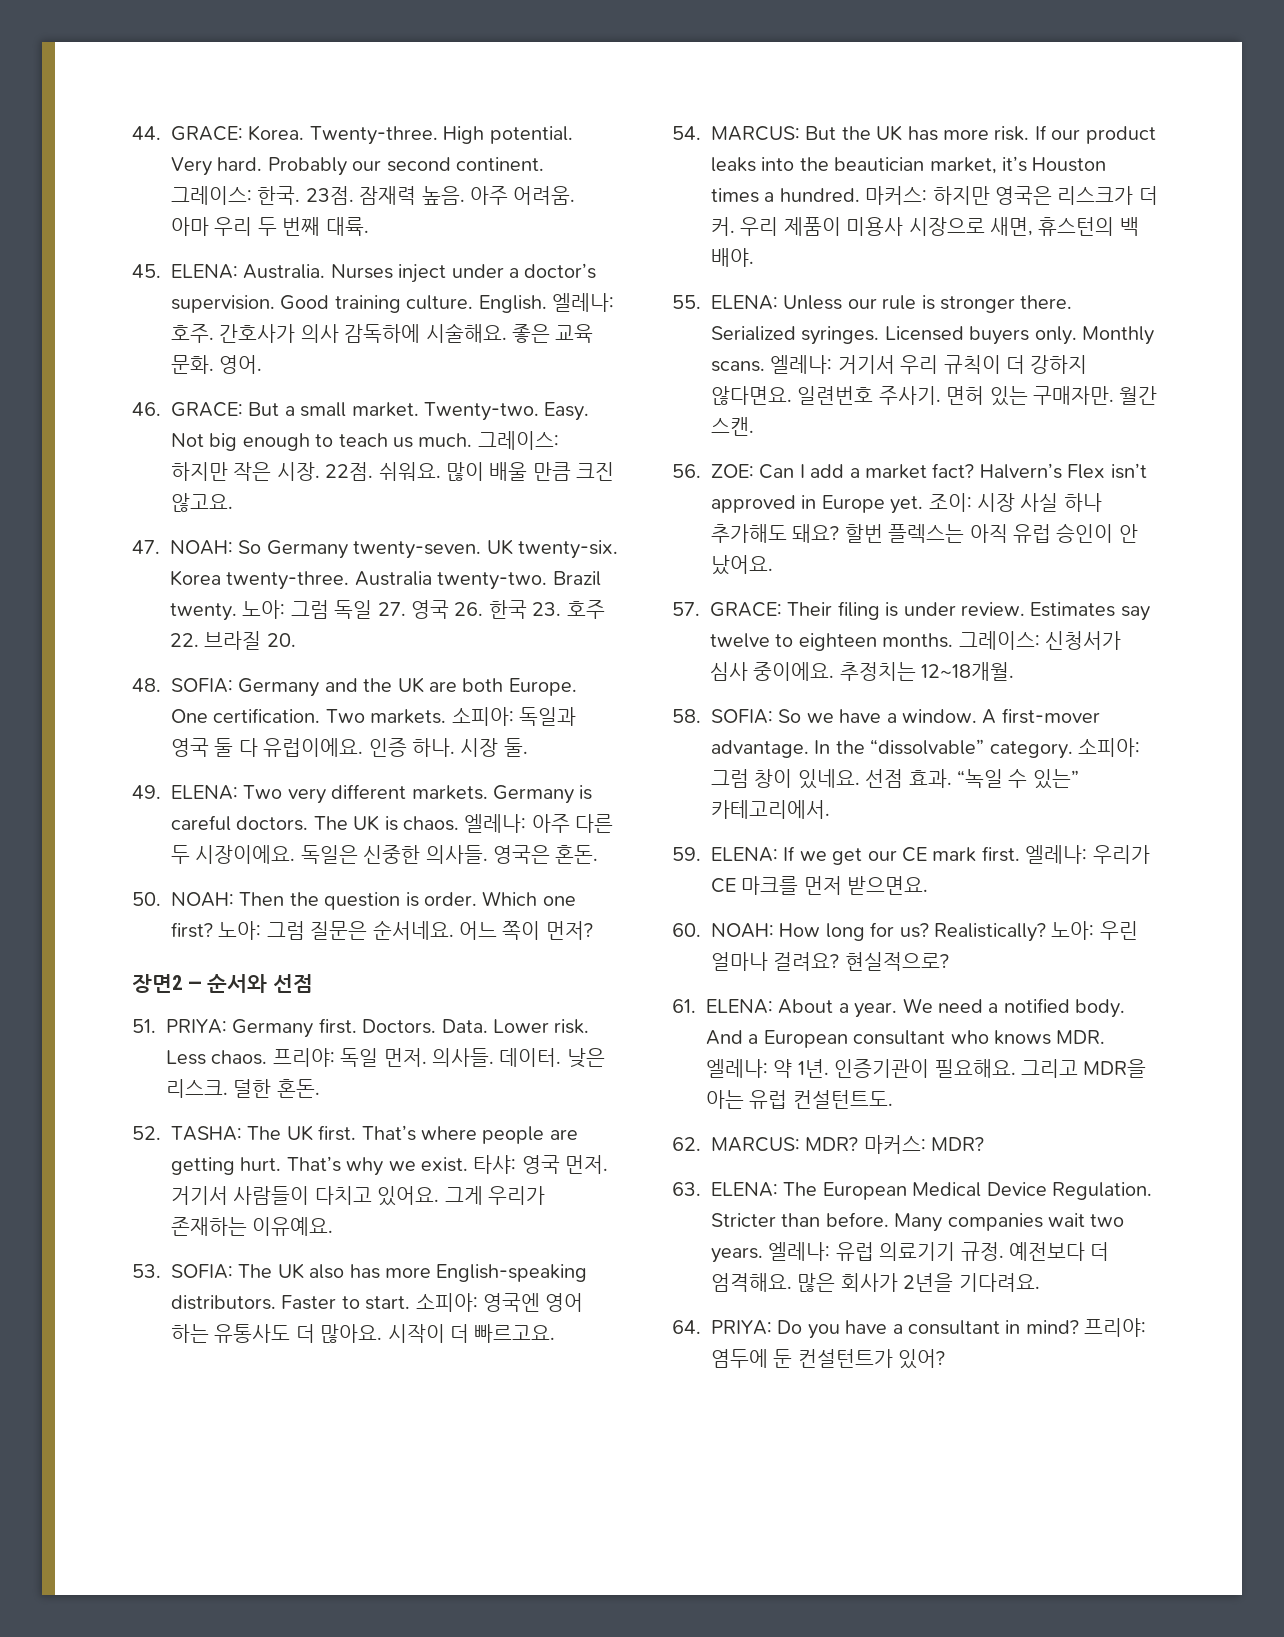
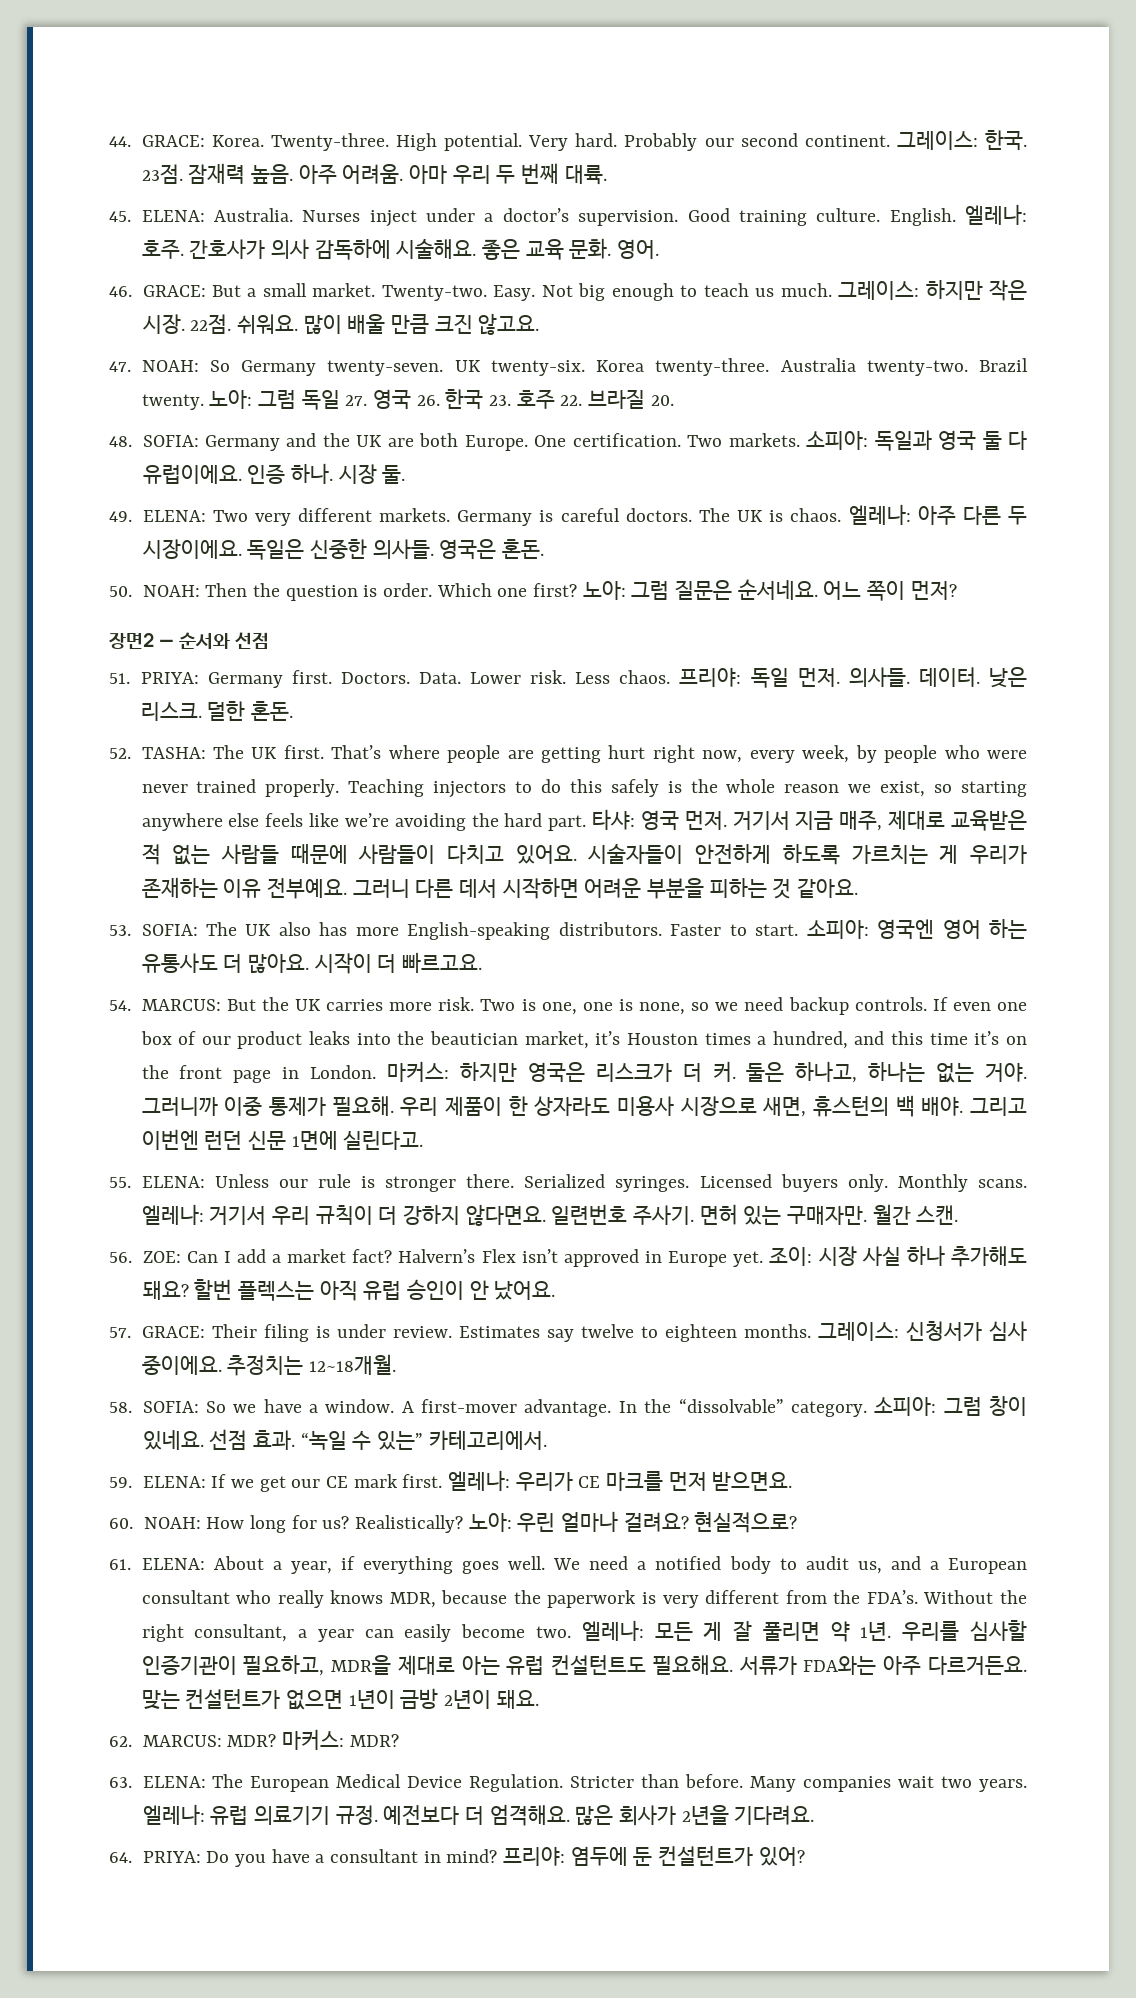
[240,1155,609,1176] [171,1186,545,1206] [171,1217,334,1236] hurt. That’s why we exist. 타샤: 영국 먼저. 거기서 사람들이 다치고 있어요. 그게 우리가 존재하는 이유예요. -> [608,745,1028,763] [141,779,1027,798] [141,809,1027,831] [141,843,1027,865] [141,877,858,899] hurt right now, every week, by people who were never trained properly. Teaching injectors to do this safely is the whole reason we exist, so starting anywhere else feels like we’re avoiding the hard part. 타샤: 영국 먼저. 거기서 지금 매주, 제대로 교육받은 적 없는 사람들 때문에 사람들이 다치고 있어요. 시술자들이 안전하게 하도록 가르치는 게 우리가 존재하는 이유 전부예요. 그러니 다른 데서 시작하면 어려운 부분을 피하는 것 같아요.
[907,126,938,141] has -> [326,999,383,1011] carries
[1034,125,1047,140] If -> [480,997,1027,1015] [140,1031,197,1045] Two is one, one is none, so we need backup controls. If even one box of
[779,188,860,202] hundred. -> [772,1031,1028,1049] [141,1065,377,1083] hundred, and this time it’s on the front page in London.
[740,217,841,236] 우리 제품이 -> [746,1061,1027,1083] [141,1096,611,1116] 둘은 하나고, 하나는 없는 거야. 그러니까 이중 통제가 필요해. 우리 제품이 한 상자라도
(754, 257) none -> [970,1097,1028,1116] [141,1129,424,1150] 그리고 이번엔 런던 신문 1면에 실린다고.
[854,998,1126,1018] [706,1030,1106,1048] [706,1059,1147,1078] [706,1090,893,1109] year. We need a notified body. And a European consultant who knows MDR. 엘레나: 약 1년. 인증기관이 필요해요. 그리고 MDR을 아는 유럽 컨설턴트도. -> [290,1556,1028,1574] [141,1590,1027,1608] [141,1620,1027,1642] [141,1655,1027,1676] [141,1688,539,1710] year, if everything goes well. We need a notified body to audit us, and a European consultant who really knows MDR, because the paperwork is very different from the FDA’s. Without the right consultant, a year can easily become two. 엘레나: 모든 게 잘 풀리면 약 1년. 우리를 심사할 인증기관이 필요하고, MDR을 제대로 아는 유럽 컨설턴트도 필요해요. 서류가 FDA와는 아주 다르거든요. 맞는 컨설턴트가 없으면 1년이 금방 2년이 돼요.

